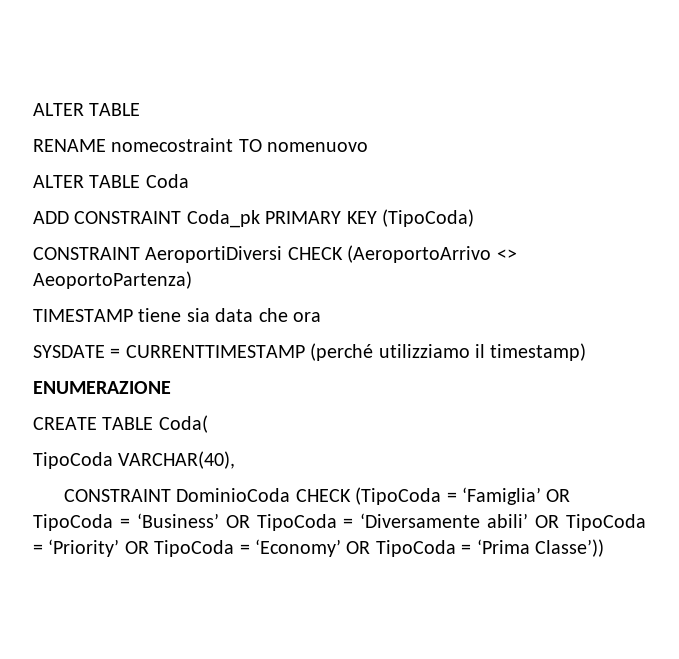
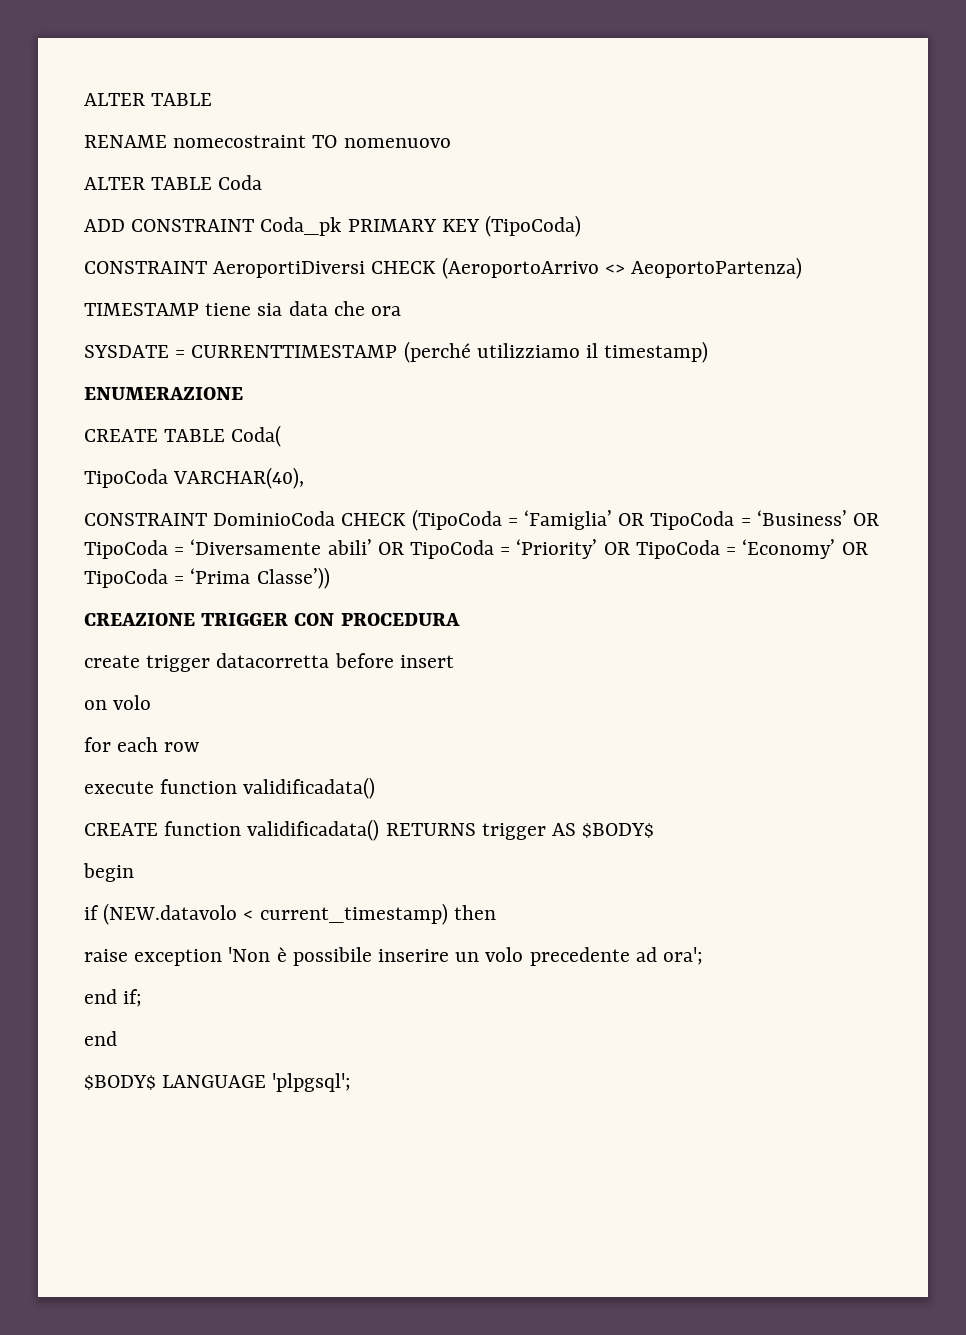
(604, 548) none -> [84,613,460,626] [84,653,454,672] [84,695,152,710] [84,737,200,752] [84,777,376,799] [84,819,655,841] [83,863,134,882] [84,903,496,925] [84,947,704,966] [84,989,143,1007] [84,1031,117,1046] [84,1073,352,1092] // CREAZIONE TRIGGER CON PROCEDURA // create trigger datacorretta before insert // on volo // for each row // execute function validificadata() // CREATE function validificadata() RETURNS trigger AS $BODY$ // begin // if (NEW.datavolo < current_timestamp) then // raise exception 'Non è possibile inserire un volo precedente ad ora'; // end if; // end // $BODY$ LANGUAGE 'plpgsql';

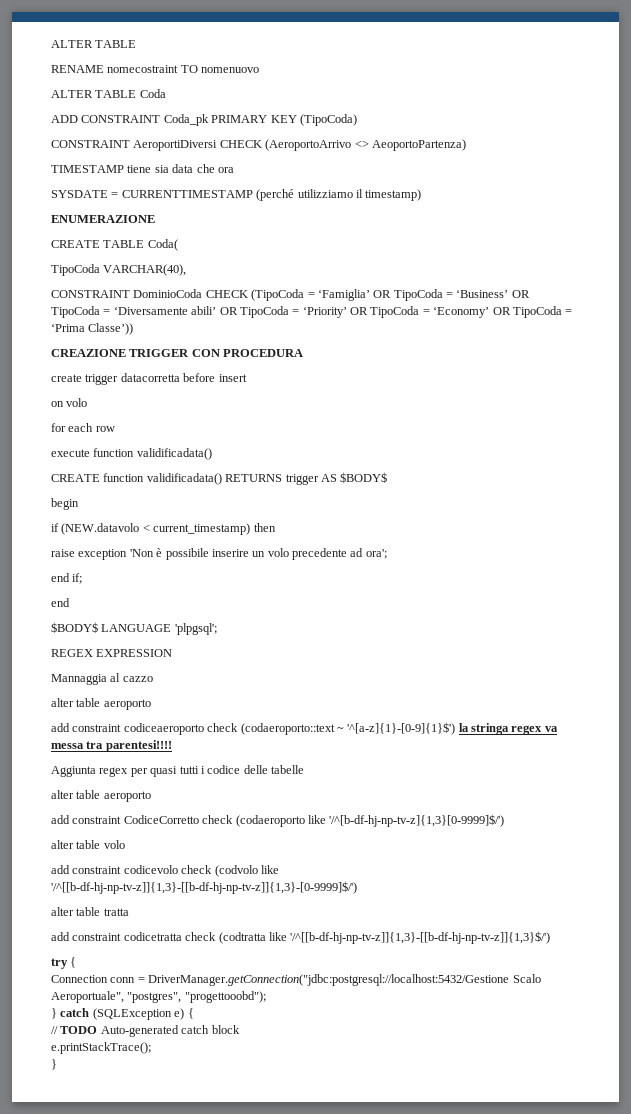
(352, 1082) none -> [51,649,173,657] [51,673,153,685] [51,698,151,710] [51,722,558,735] [51,740,172,752] [51,765,304,777] [51,790,151,802] [51,814,505,827] [51,840,125,849] [51,865,279,877] [51,881,357,894] [51,907,129,916] [51,931,551,944] [51,957,77,969] [51,974,541,986] [51,991,266,1003] [51,1008,194,1020] [51,1025,240,1037] [51,1042,151,1054] [51,1059,57,1070] // REGEX EXPRESSION // Mannaggia al cazzo // alter table aeroporto // add constraint codiceaeroporto check (codaeroporto::text ~ '^[a-z]{1}-[0-9]{1}$') la stringa regex va messa tra parentesi!!!! // Aggiunta regex per quasi tutti i codice delle tabelle // alter table aeroporto // add constraint CodiceCorretto check (codaeroporto like '/^[b-df-hj-np-tv-z]{1,3}[0-9999]$/') // alter table volo // add constraint codicevolo check (codvolo like '/^[[b-df-hj-np-tv-z]]{1,3}-[[b-df-hj-np-tv-z]]{1,3}-[0-9999]$/') // alter table tratta // add constraint codicetratta check (codtratta like '/^[[b-df-hj-np-tv-z]]{1,3}-[[b-df-hj-np-tv-z]]{1,3}$/') // try { // Connection conn = DriverManager.getConnection("jdbc:postgresql://localhost:5432/Gestione Scalo Aeroportuale", "postgres", "progettooobd"); // } catch (SQLException e) { // // TODO Auto-generated catch block // e.printStackTrace(); // }

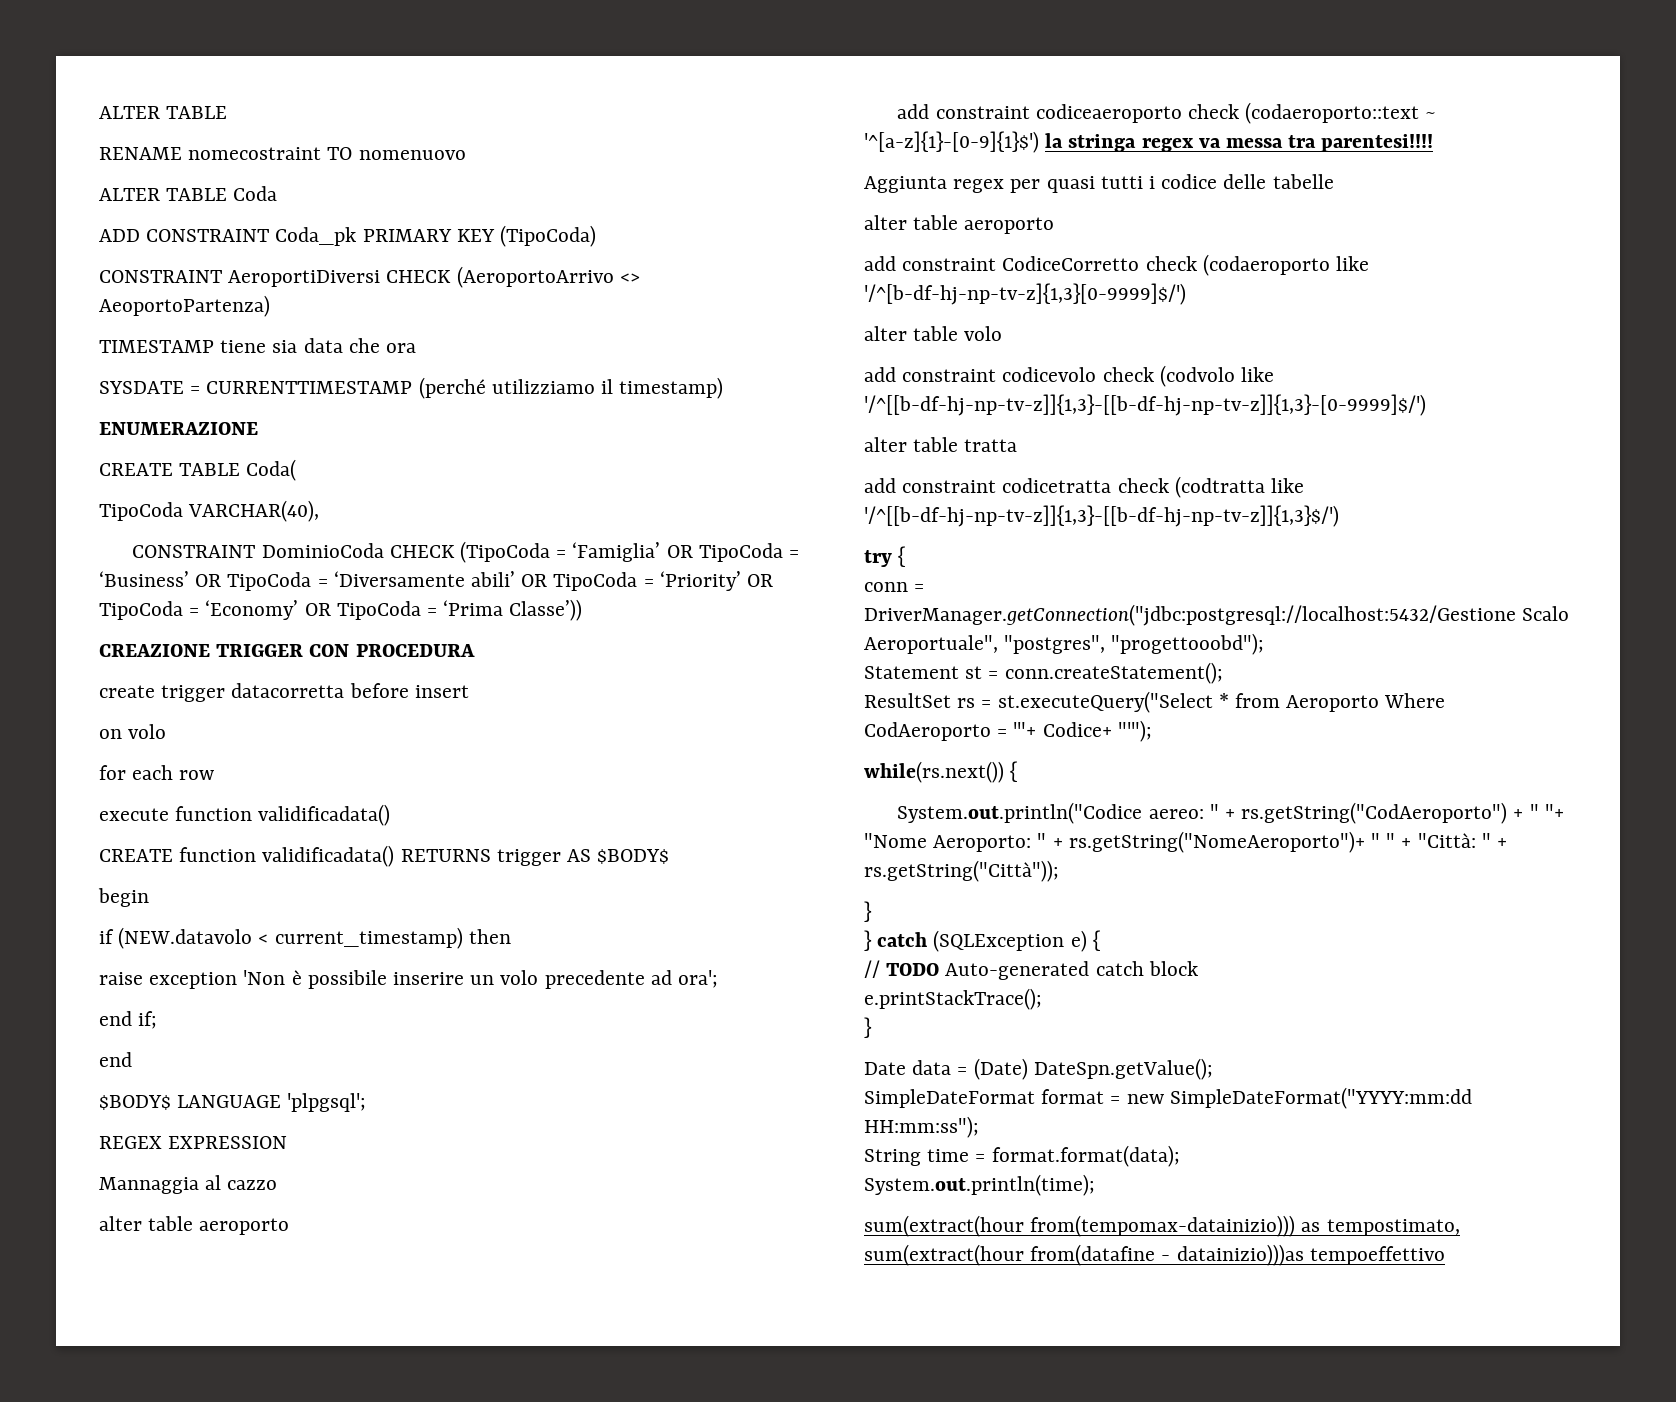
[51,975,108,983] Connection -> (907, 556) none
(266, 997) none -> [864,662,1223,684] [864,691,1446,713] [864,720,1152,742] [864,761,1019,783] [897,802,1564,824] [864,831,1508,853] [864,860,1059,882] [864,901,872,922] // Statement st = conn.createStatement(); // ResultSet rs = st.executeQuery("Select * from Aeroporto Where CodAeroporto = '"+ Codice+ "'"); // while(rs.next()) { // System.out.println("Codice aereo: " + rs.getString("CodAeroporto") + " "+ "Nome Aeroporto: " + rs.getString("NomeAeroporto")+ " " + "Città: " + rs.getString("Città")); // }
(57, 1064) none -> [864,1058,1213,1080] [864,1087,1472,1109] [864,1116,979,1138] [864,1145,1180,1167] [864,1174,1095,1196] [864,1215,1460,1237] [864,1244,1445,1266] // Date data = (Date) DateSpn.getValue(); // SimpleDateFormat format = new SimpleDateFormat("YYYY:mm:dd HH:mm:ss"); // String time = format.format(data); // System.out.println(time); // sum(extract(hour from(tempomax-datainizio))) as tempostimato, sum(extract(hour from(datafine - datainizio)))as tempoeffettivo

